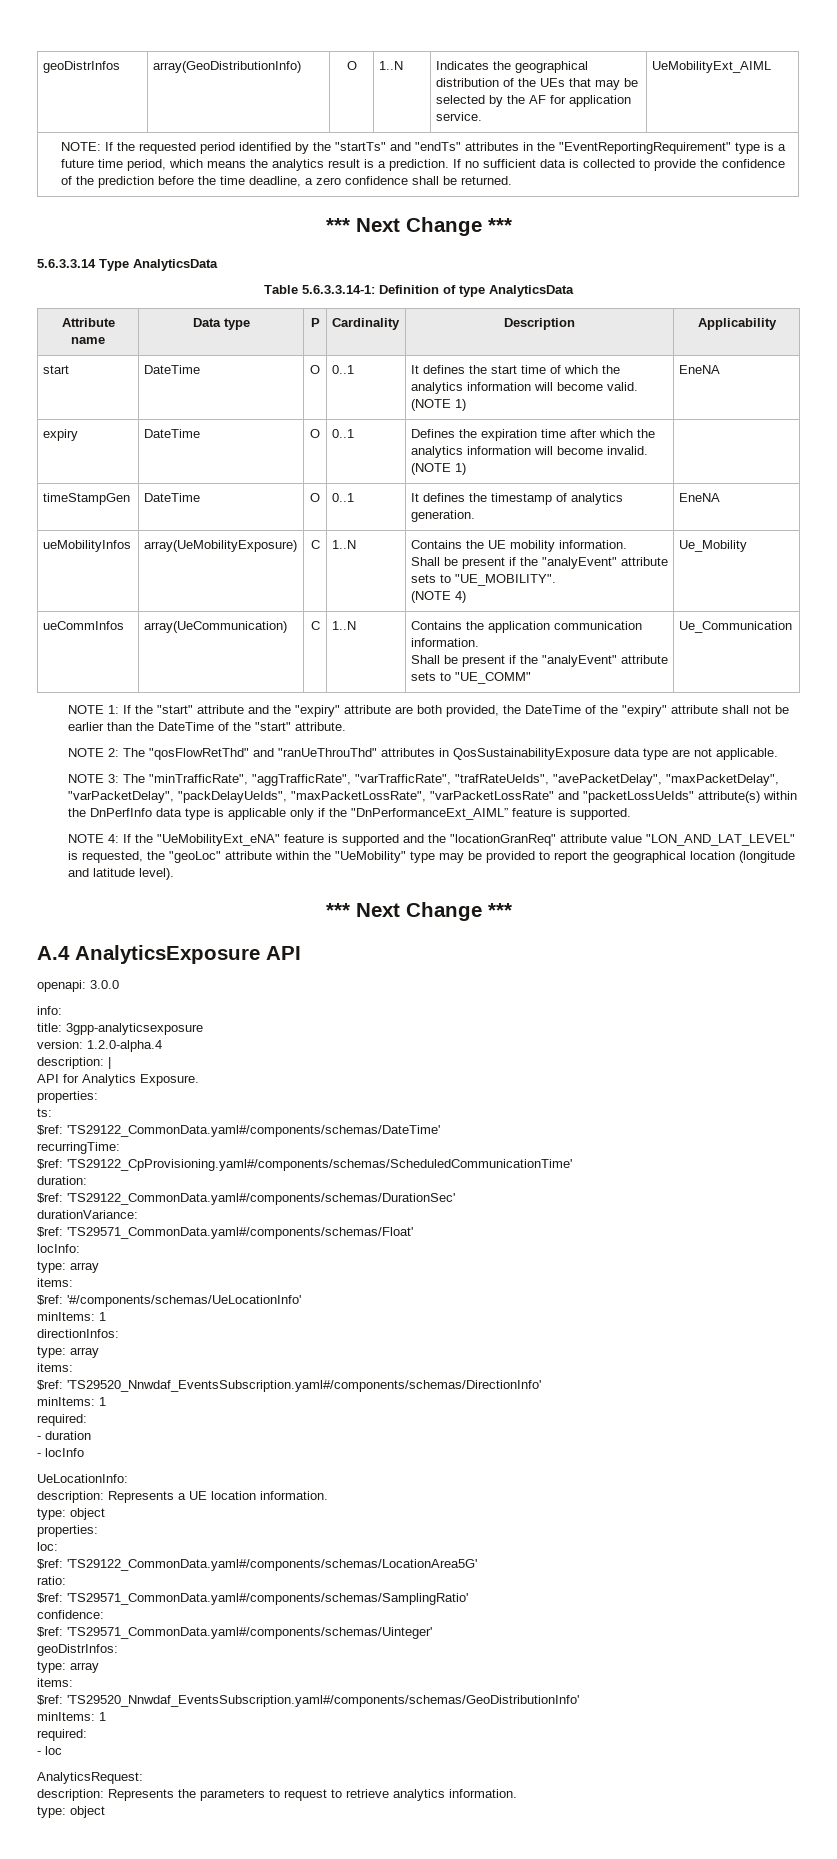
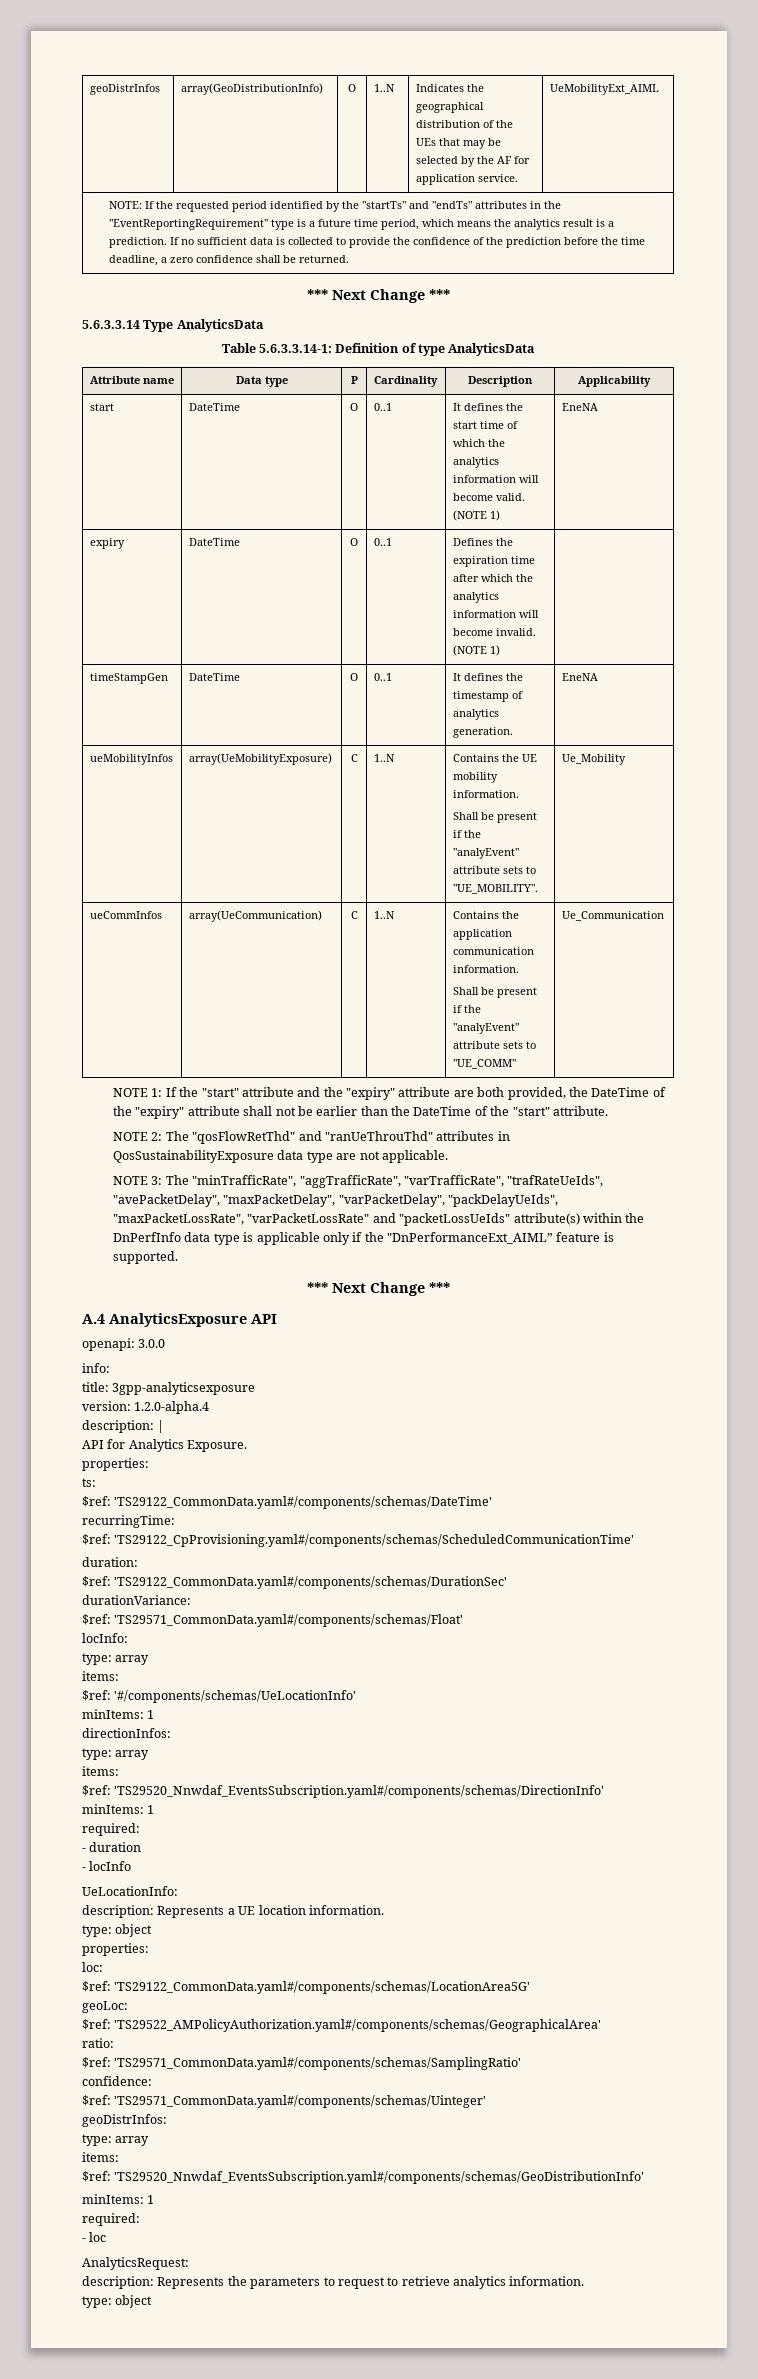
[410,591,466,603] // (NOTE 4) -> (538, 889) none
[67,834,795,846] [67,851,795,863] [67,868,174,880] // NOTE 4: If the "UeMobilityExt_eNA" feature is supported and the "locationGranReq" attribute value "LON_AND_LAT_LEVEL" is requested, the "geoLoc" attribute within the "UeMobility" type may be provided to report the geographical location (longitude and latitude level). -> (179, 1257) none
(477, 1565) none -> [82,2001,128,2013] [82,2019,602,2032] // geoLoc: // $ref: 'TS29522_AMPolicyAuthorization.yaml#/components/schemas/GeographicalArea'

